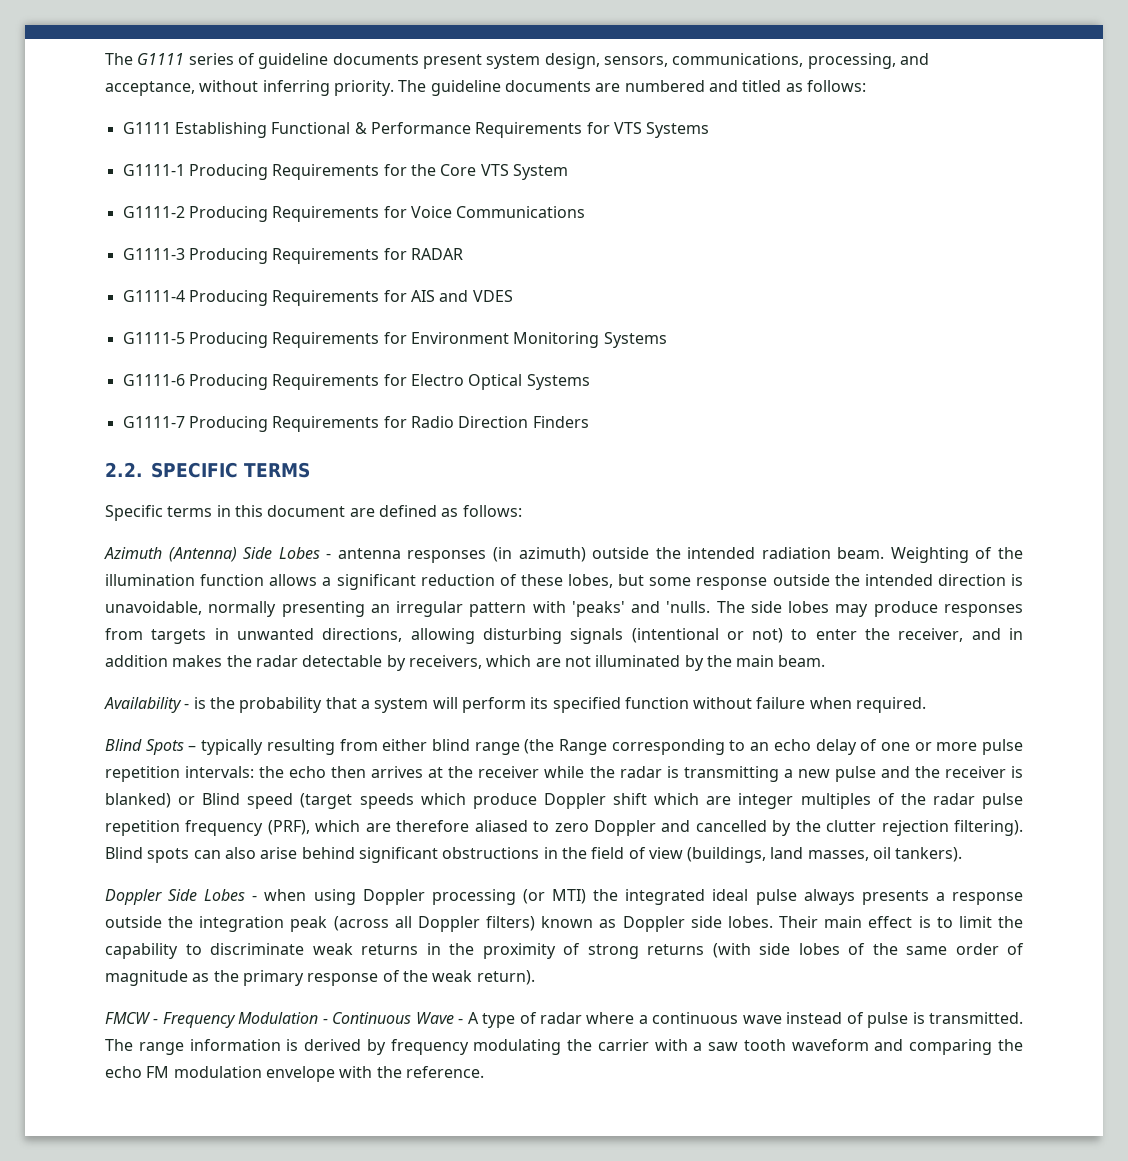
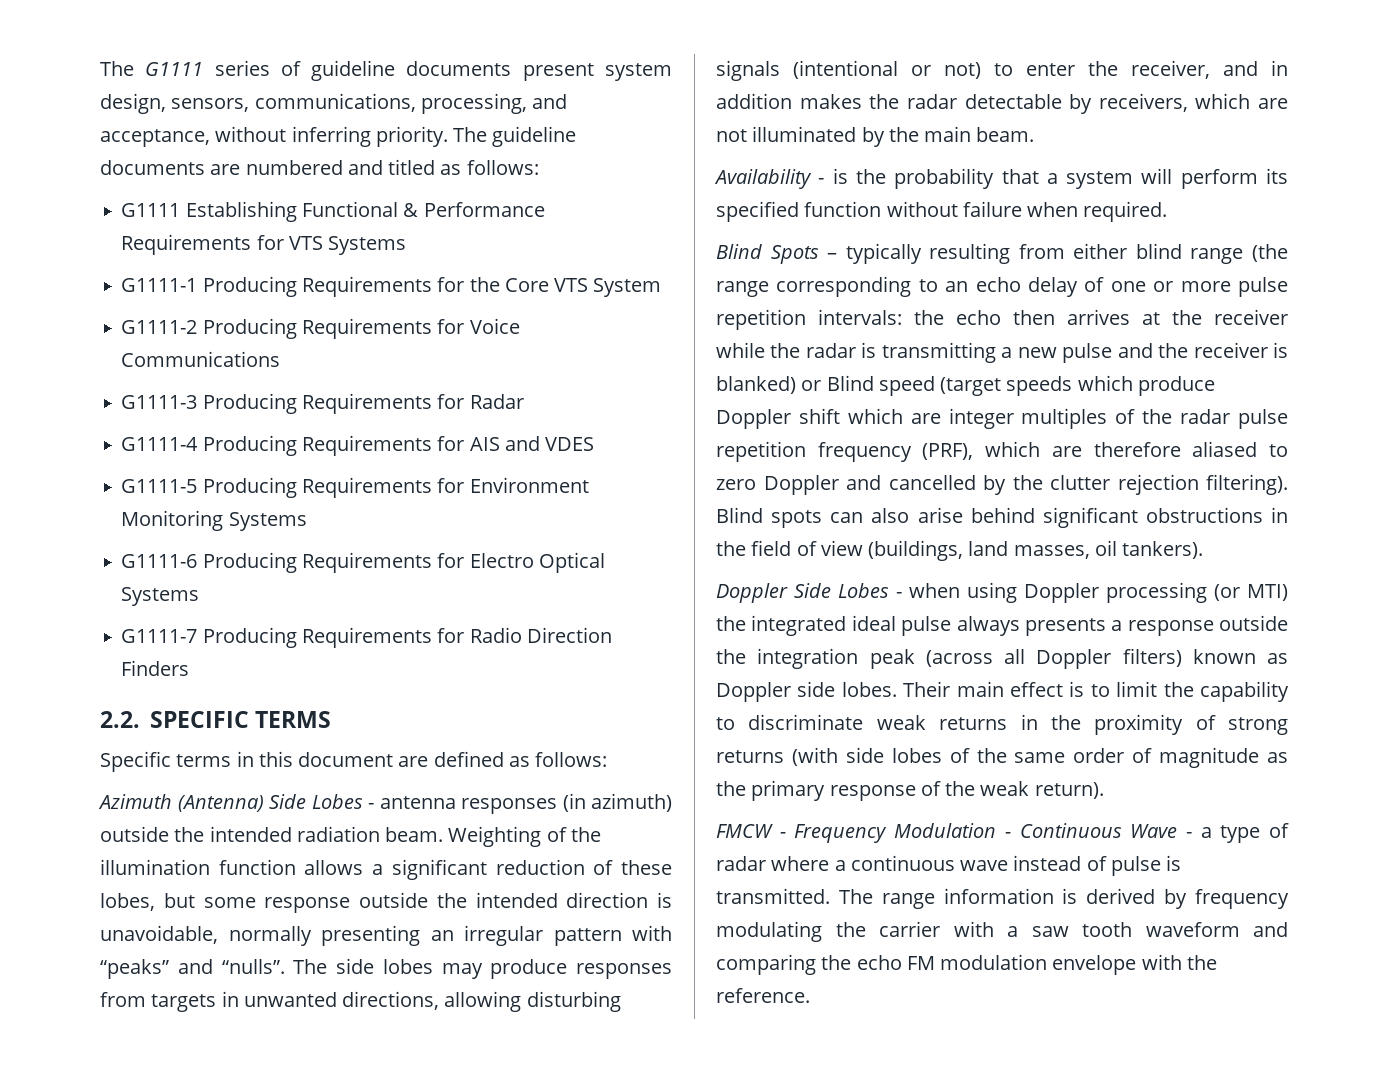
[410,248,463,260] RADAR -> [469,394,524,409] Radar
[571,601,711,617] 'peaks' and 'nulls. -> [100,959,285,979] “peaks” and “nulls”.
[559,739,607,755] Range -> [716,281,769,297] range
[467,1012,479,1024] A -> [1200,827,1212,838] a

